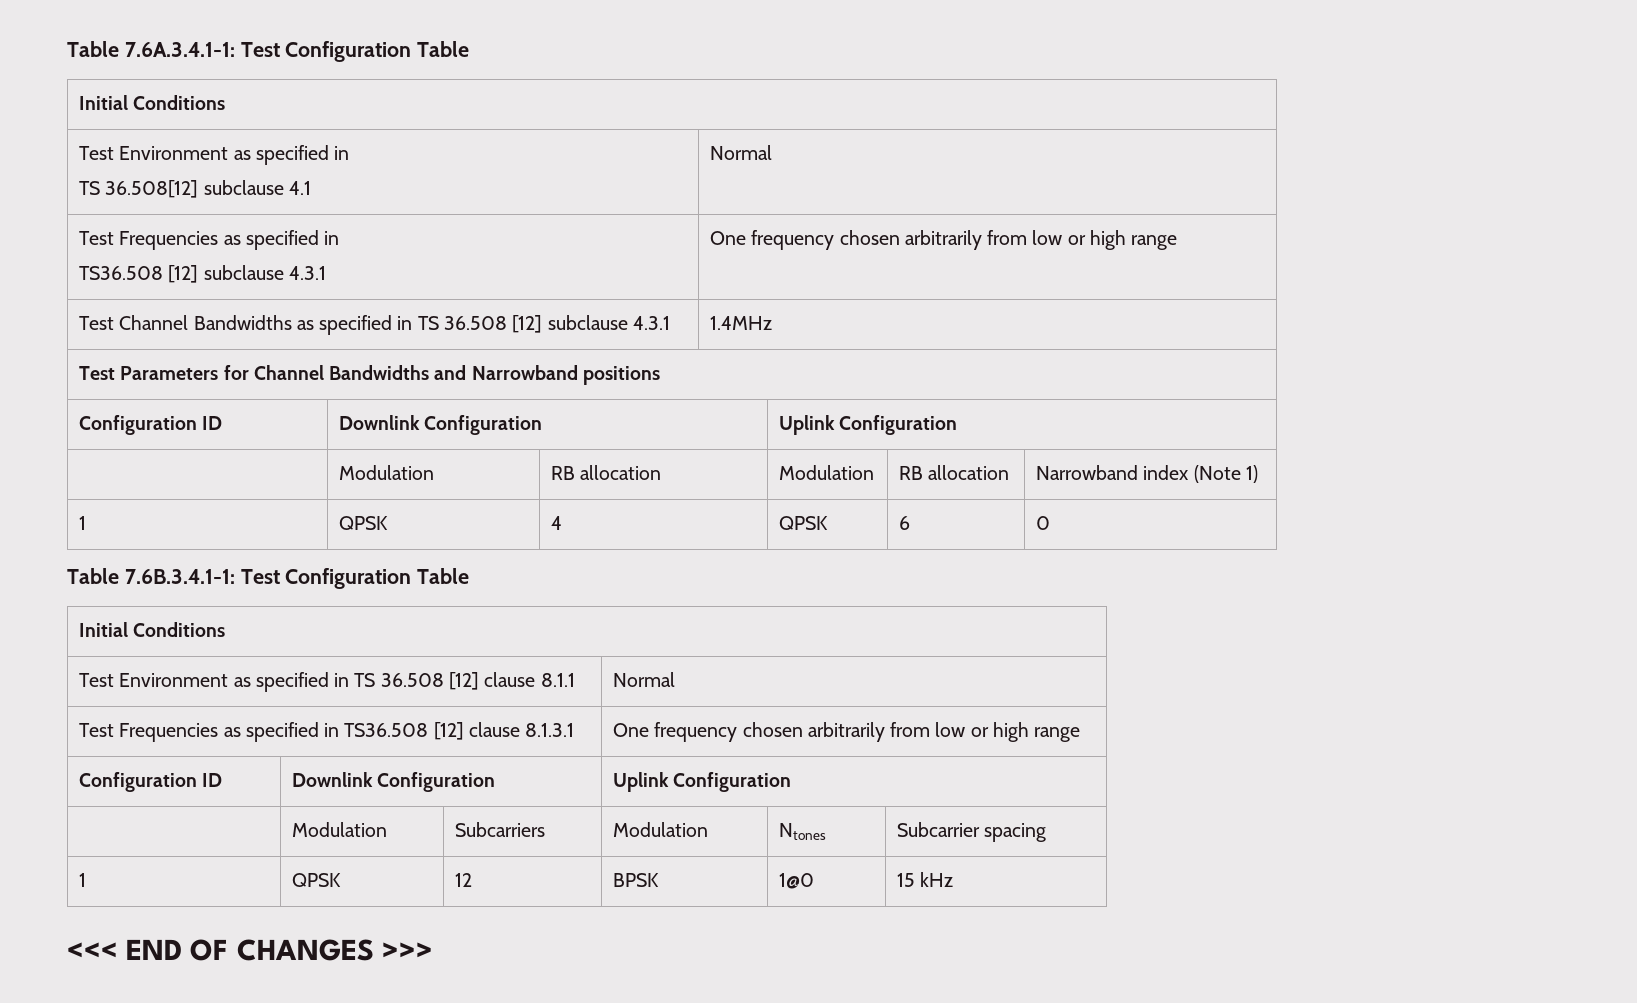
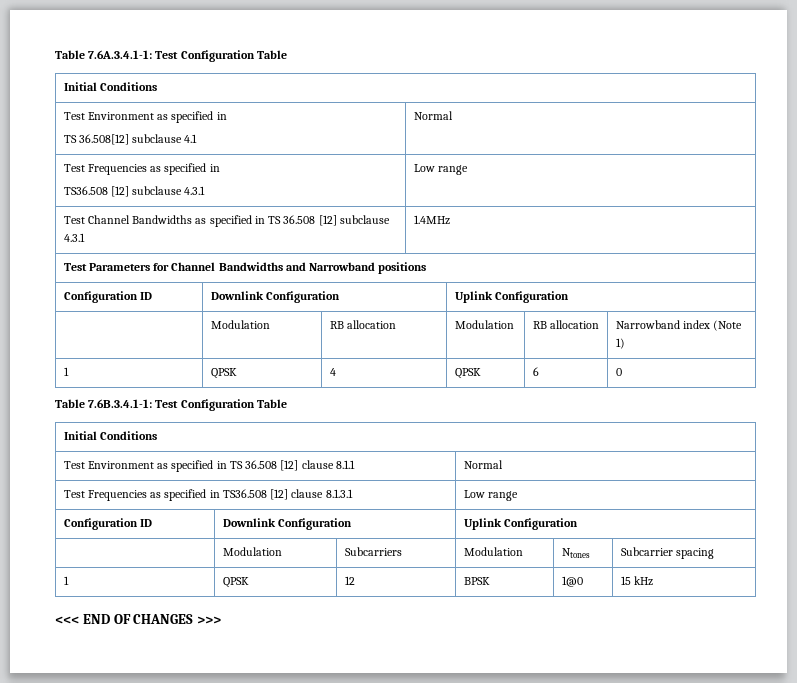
[710,230,1127,250] One frequency chosen arbitrarily from low or high -> [413,164,435,172] Low
[613,722,1030,742] One frequency chosen arbitrarily from low or high -> [463,490,485,498] Low

